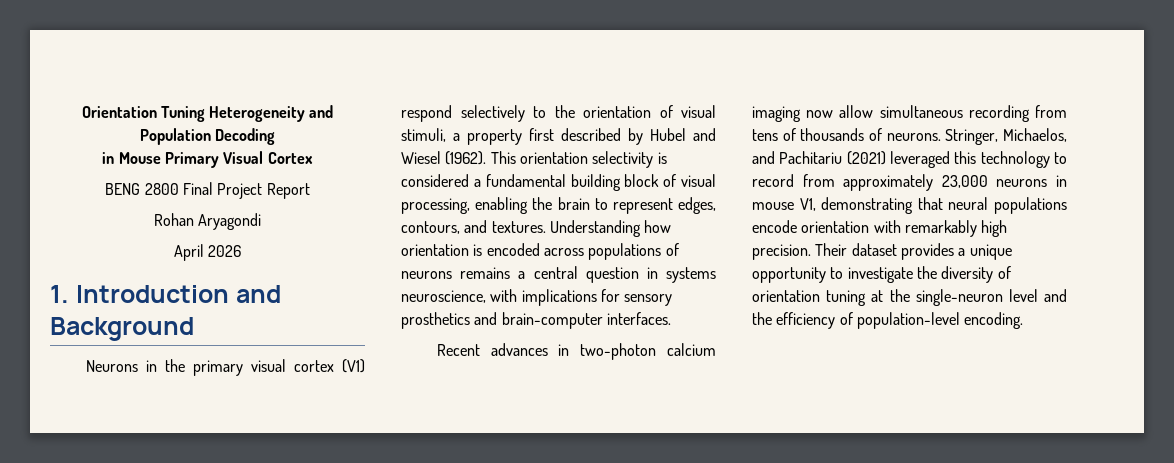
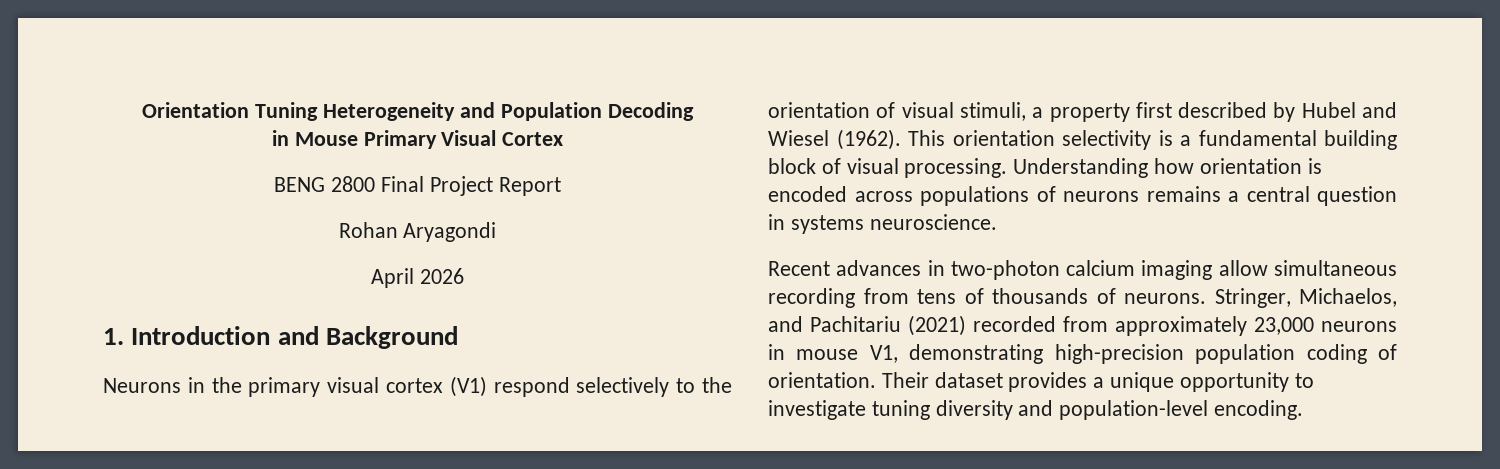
[401,174,469,187] considered -> (1173, 138) none
[401,197,716,214] [401,220,546,234] processing, enabling the brain to represent edges, contours, and textures. -> [904,158,1008,178] processing.
[401,289,673,306] [401,312,671,329] neuroscience, with implications for sensory prosthetics and brain-computer interfaces. -> [869,214,997,230] neuroscience.
[806,110,834,118] now -> (1213, 270) none
[890,151,1067,168] [752,174,794,187] leveraged this technology to record -> [973,316,1056,332] recorded
[917,197,1067,214] [752,220,1008,237] [752,244,811,260] that neural populations encode orientation with remarkably high precision. -> [1054,344,1397,364] [768,372,876,388] high-precision population coding of orientation.
[916,266,1011,283] [752,289,1067,306] [752,312,853,329] the diversity of orientation tuning at the single-neuron level and the efficiency of -> [871,400,1054,420] tuning diversity and

